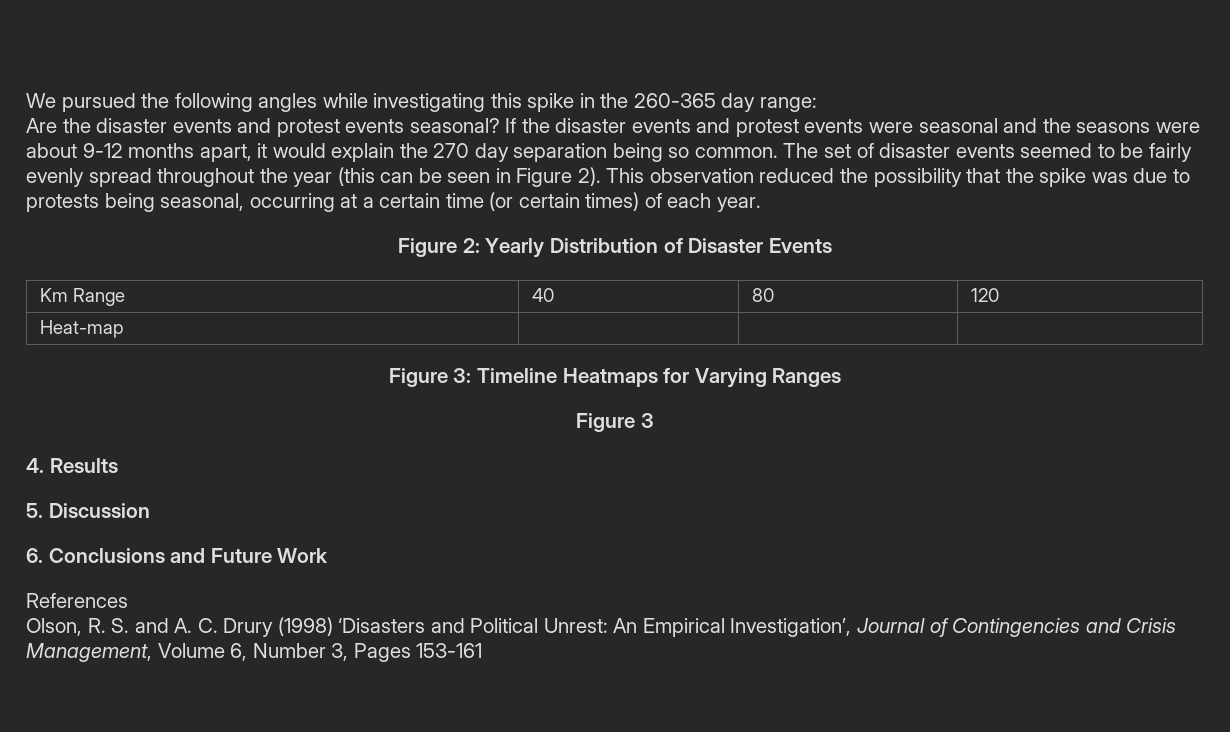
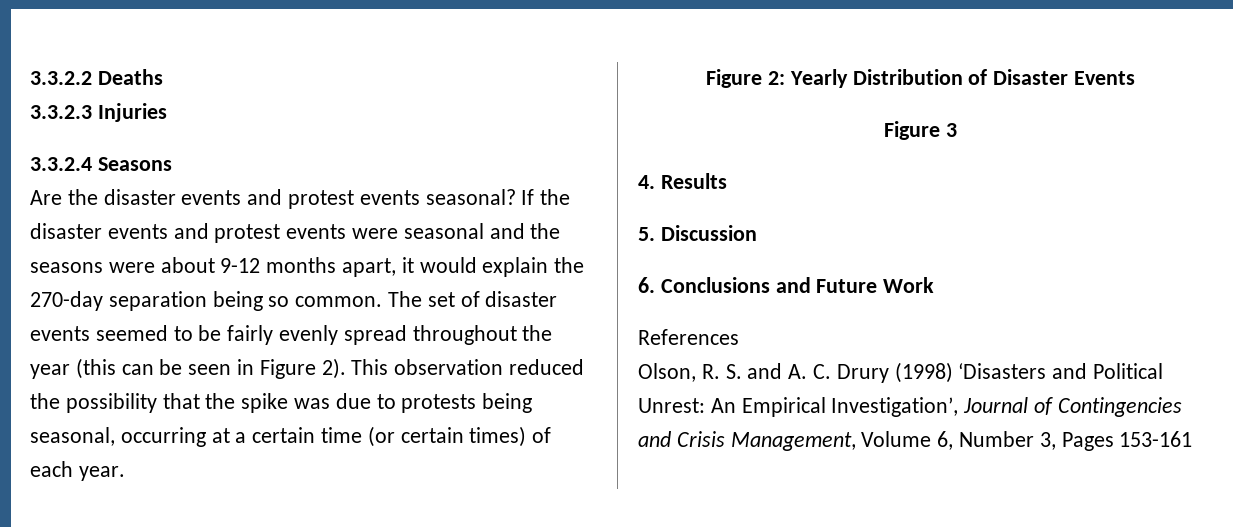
[26,93,817,112] We pursued the following angles while investigating this spike in the 260-365 day range: -> [30,69,163,85] [30,103,167,122] [30,157,172,171] 3.3.2.2 Deaths // 3.3.2.3 Injuries // 3.3.2.4 Seasons
[433,143,509,162] 270 day -> [30,291,103,311] 270-day
[40,288,126,306] [532,288,555,302] [752,288,775,302] [971,288,1000,302] [40,320,124,338] [388,368,842,388] // Km Range | 40 | 80 | 120 // Heat-map | | | // Figure 3: Timeline Heatmaps for Varying Ranges -> (1135, 78) none

